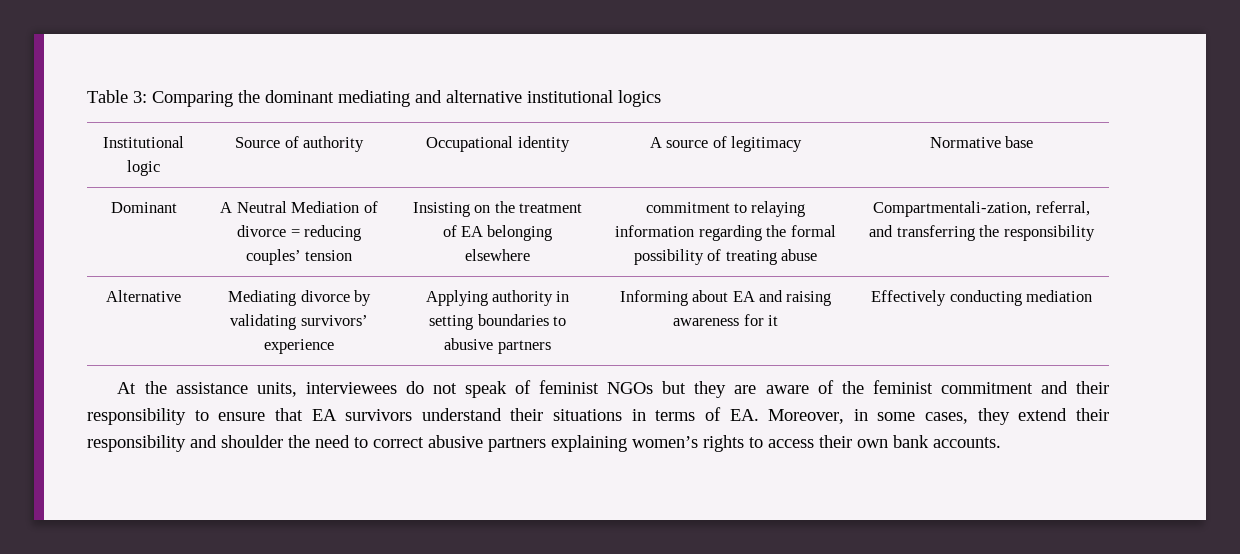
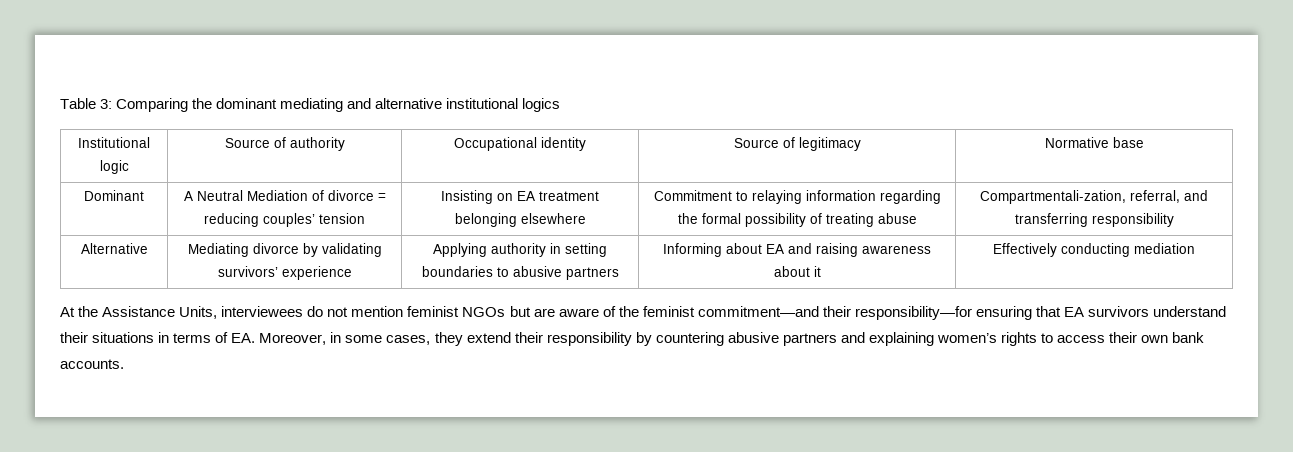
[649,137,709,148] A source -> [733,138,779,148] Source
[494,201,583,213] [442,225,483,237] the treatment of EA -> [517,191,599,201] EA treatment
[645,202,730,213] commitment -> [653,190,732,201] Commitment
[979,225,1000,237] the -> (1088, 220) none
[743,314,764,326] for -> [773,266,810,277] about
[175,382,297,397] assistance units, -> [102,306,218,319] Assistance Units,
[464,380,532,398] speak of -> [351,306,404,317] mention
[694,381,727,398] they -> (531, 311) none
[940,381,1109,394] [87,408,266,425] commitment and their responsibility to ensure -> [697,306,1032,320] commitment—and their responsibility—for ensuring
[190,435,546,452] and shoulder the need to correct abusive partners -> [635,332,865,346] by countering abusive partners and

